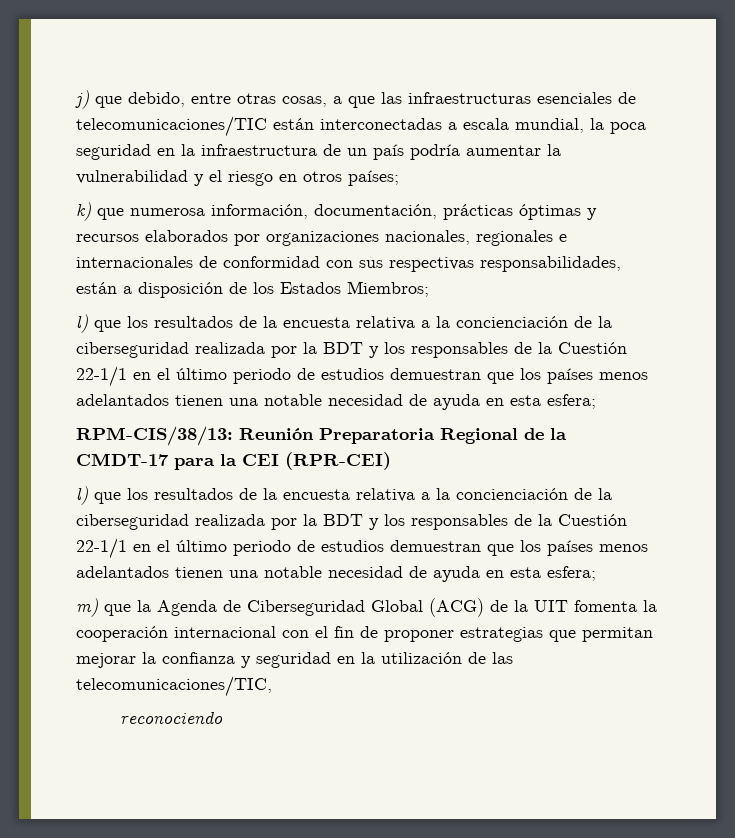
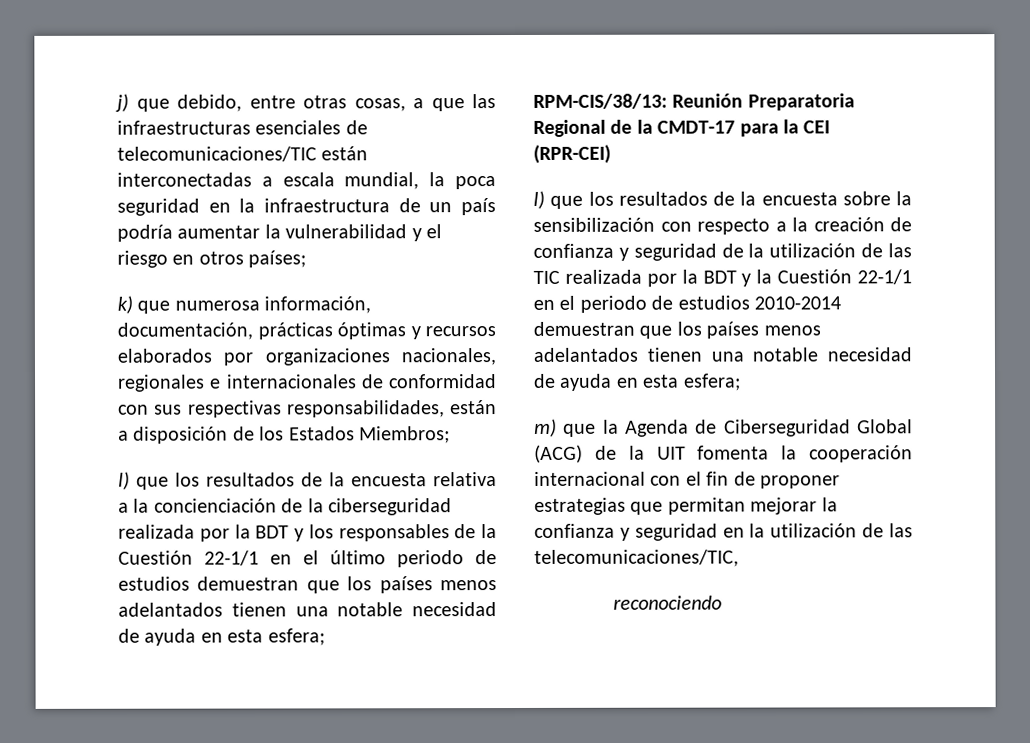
[356,488,612,502] [76,514,627,530] [76,538,384,559] relativa a la concienciación de la ciberseguridad realizada por la BDT y los responsables de la Cuestión 22-1/1 en el último periodo de estudios -> [842,191,912,206] [533,217,912,235] [533,243,912,261] [533,269,912,287] [533,295,841,313] sobre la sensibilización con respecto a la creación de confianza y seguridad de la utilización de las TIC realizada por la BDT y la Cuestión 22-1/1 en el periodo de estudios 2010-2014

